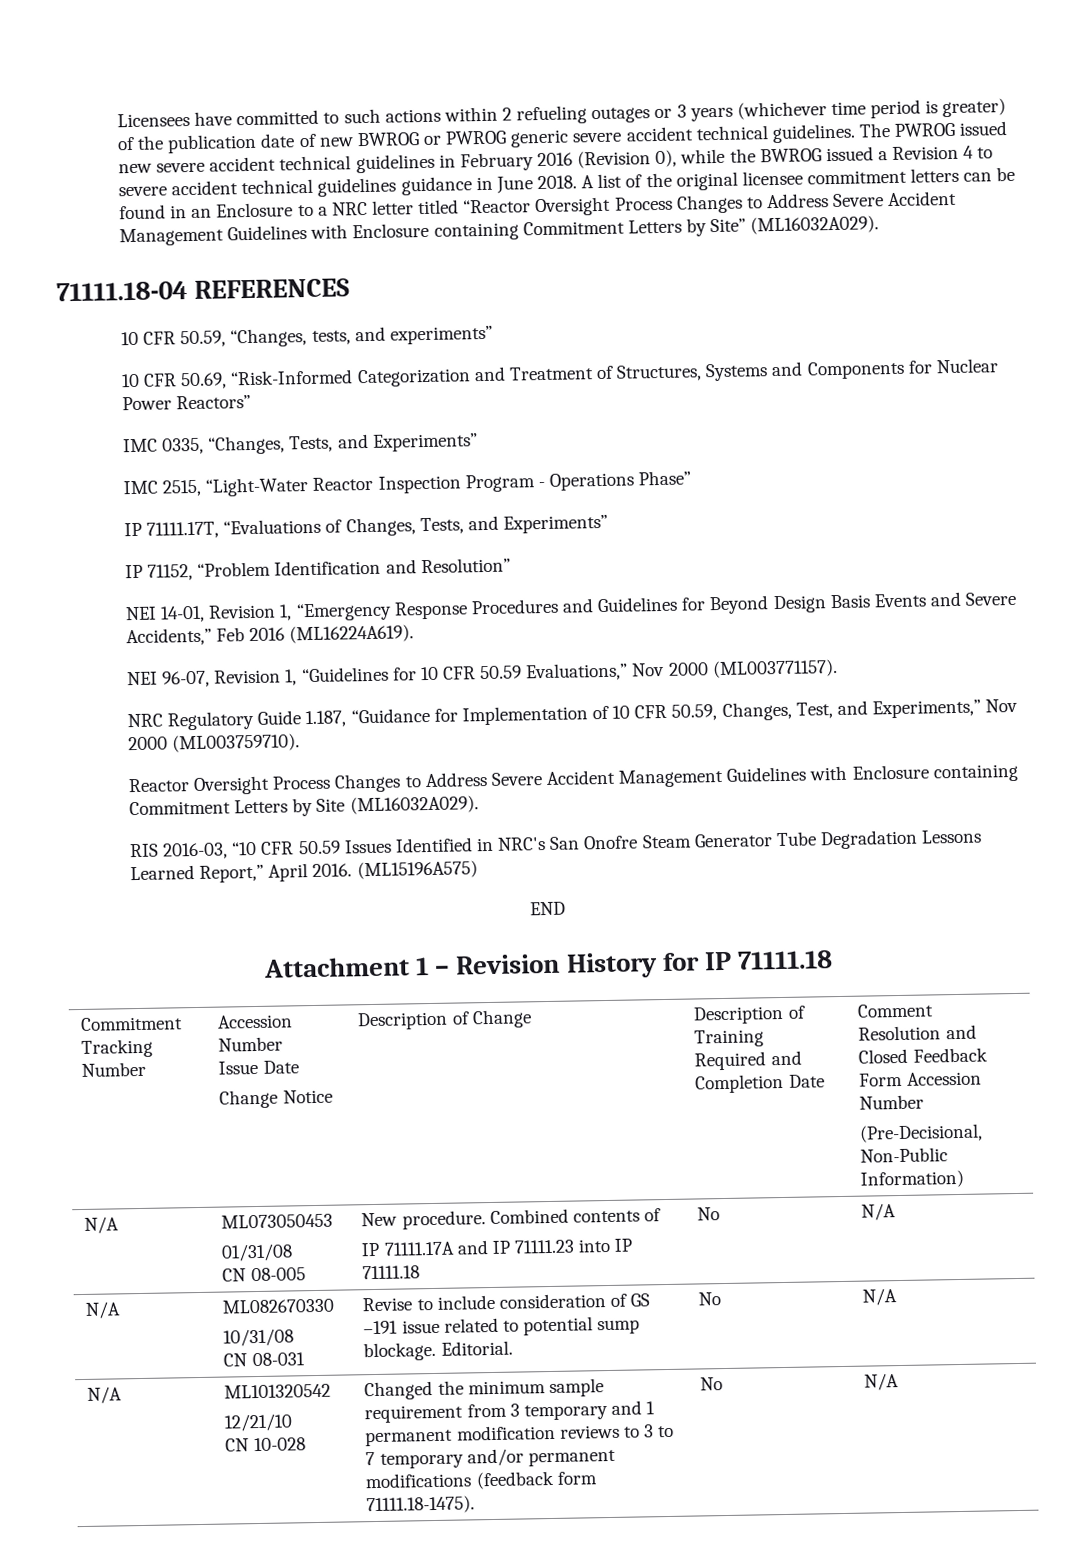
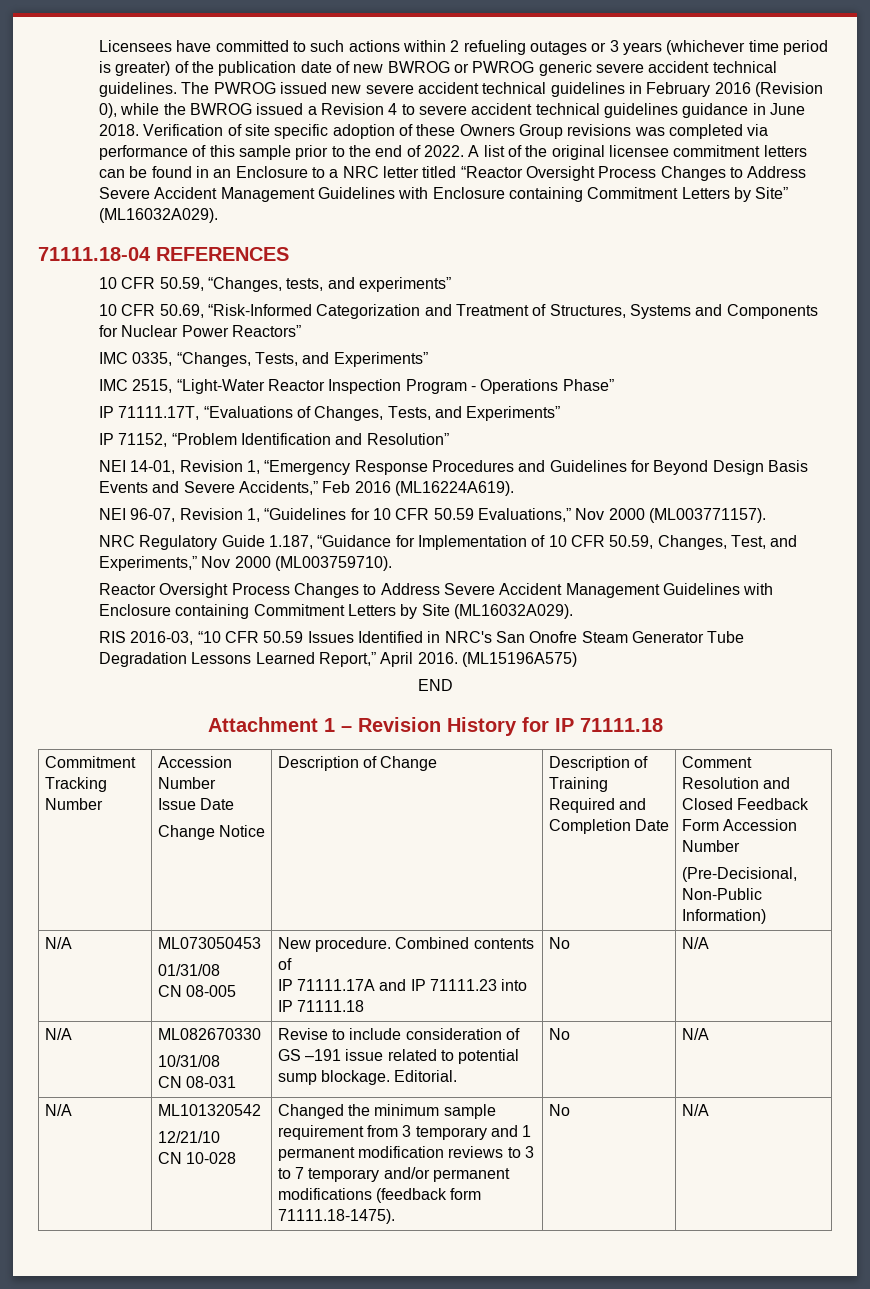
(577, 182) none -> [143,124,769,139] [99,145,465,160] Verification of site specific adoption of these Owners Group revisions was completed via performance of this sample prior to the end of 2022.

